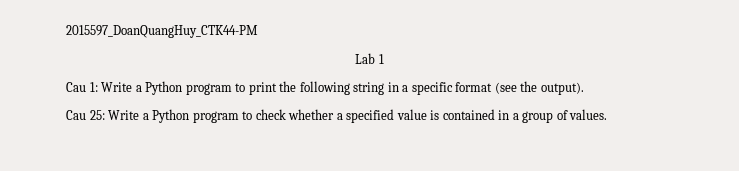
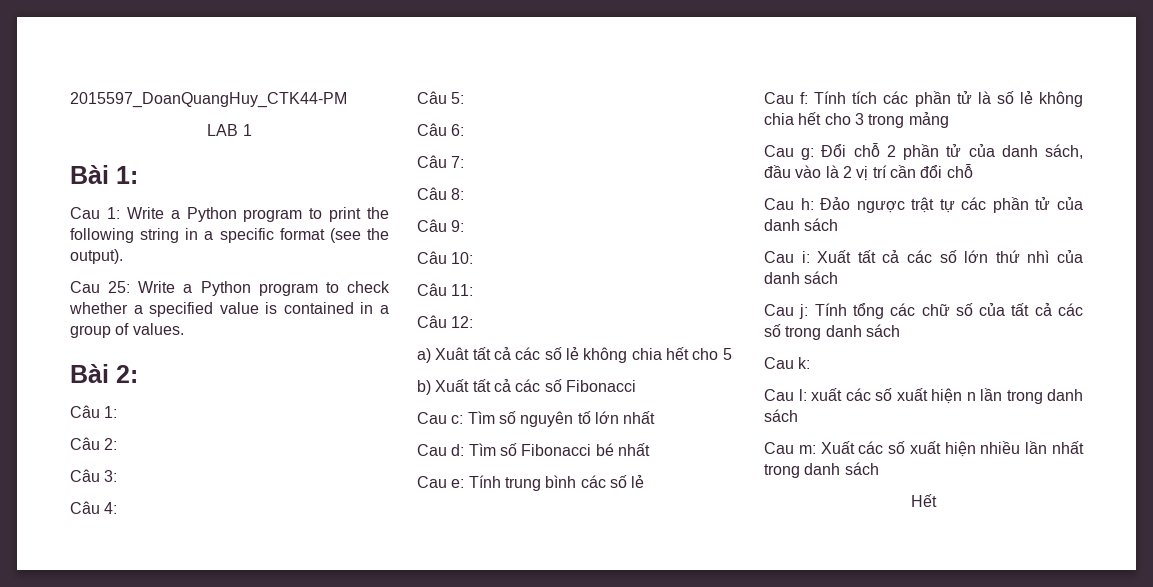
[355,53,376,64] Lab -> [207,124,239,136] LAB
(384, 59) none -> [70,165,138,184] // Bài 1:
(608, 114) none -> [70,364,138,383] [70,405,118,418] [70,437,118,450] [70,469,118,482] [70,501,118,514] [417,91,465,104] [417,123,465,136] [417,155,465,168] [417,187,465,200] [417,219,465,232] [417,251,474,264] [417,283,474,296] [417,315,474,328] [417,347,732,363] [417,379,636,395] [417,411,656,427] [417,443,650,456] [417,475,645,491] [764,91,1083,107] [764,112,949,128] [764,143,1083,160] [764,164,973,181] [764,197,1083,213] [764,218,839,231] [764,250,1083,263] [764,271,839,284] [764,303,1083,319] [764,324,900,340] [764,357,811,369] [764,388,1083,404] [764,409,798,422] [764,441,1084,457] [764,462,879,478] [911,494,937,507] // Bài 2: // Câu 1: // Câu 2: // Câu 3: // Câu 4: // Câu 5: // Câu 6: // Câu 7: // Câu 8: // Câu 9: // Câu 10: // Câu 11: // Câu 12: // a) Xuât tất cả các số lẻ không chia hết cho 5 // b) Xuất tất cả các số Fibonacci // Cau c: Tìm số nguyên tố lớn nhất // Cau d: Tìm số Fibonacci bé nhất // Cau e: Tính trung bình các số lẻ // Cau f: Tính tích các phần tử là số lẻ không chia hết cho 3 trong mảng // Cau g: Đổi chỗ 2 phần tử của danh sách, đầu vào là 2 vị trí cần đổi chỗ // Cau h: Đảo ngược trật tự các phần tử của danh sách // Cau i: Xuất tất cả các số lớn thứ nhì của danh sách // Cau j: Tính tổng các chữ số của tất cả các số trong danh sách // Cau k: // Cau l: xuất các số xuất hiện n lần trong danh sách // Cau m: Xuất các số xuất hiện nhiều lần nhất trong danh sách // Hết

